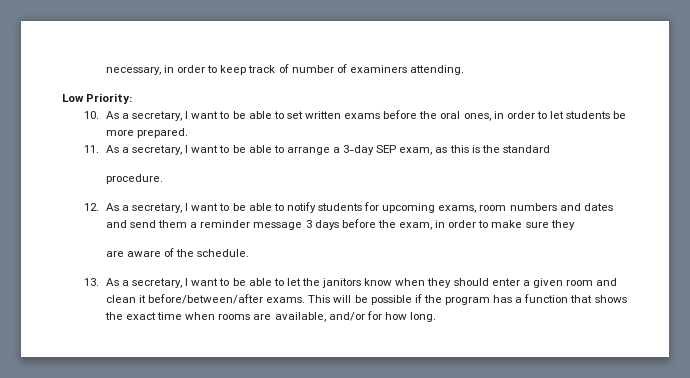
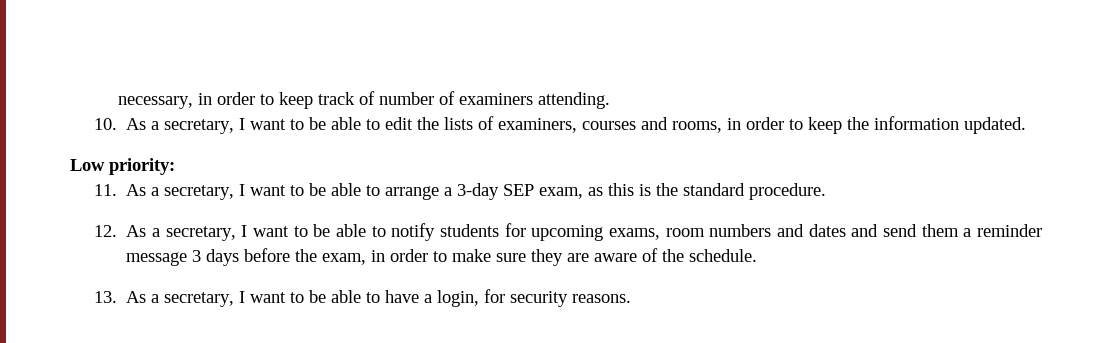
[62,93,133,104] // Low Priority: -> (610, 100) none
[286,110,627,121] [105,128,189,138] set written exams before the oral ones, in order to let students be more prepared. -> [385,116,1027,134] [70,158,175,175] edit the lists of examiners, courses and rooms, in order to keep the information updated. // Low priority:
(550, 149) // -> (746, 189) none
(575, 225) // -> (564, 257) none
[286,278,618,288] [105,294,627,305] [104,311,437,322] let the janitors know when they should enter a given room and clean it before/between/after exams. This will be possible if the program has a function that shows the exact time when rooms are available, and/or for how long. -> [385,289,632,307] have a login, for security reasons.

